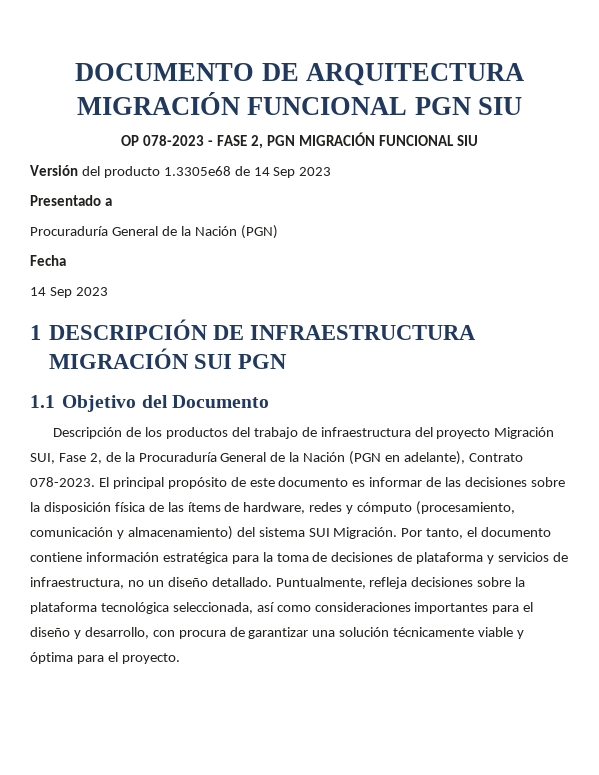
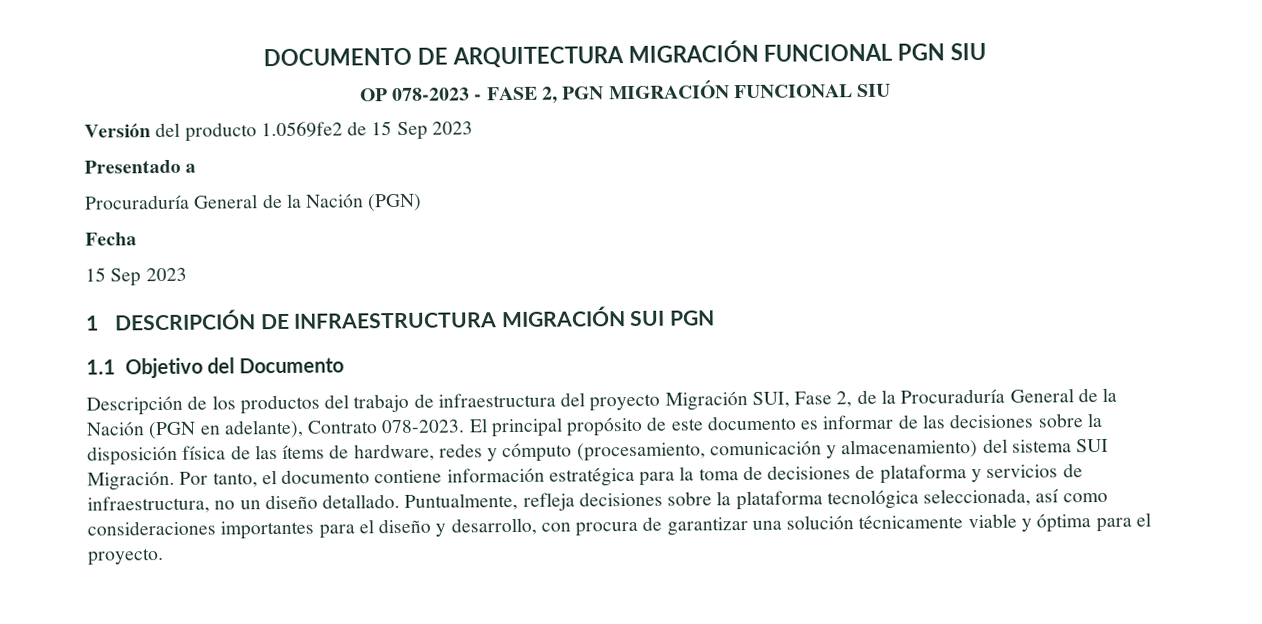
[163,166,270,176] 1.3305e68 de 14 -> [260,121,393,138] 1.0569fe2 de 15
[30,287,46,296] 14 -> [85,267,106,282] 15

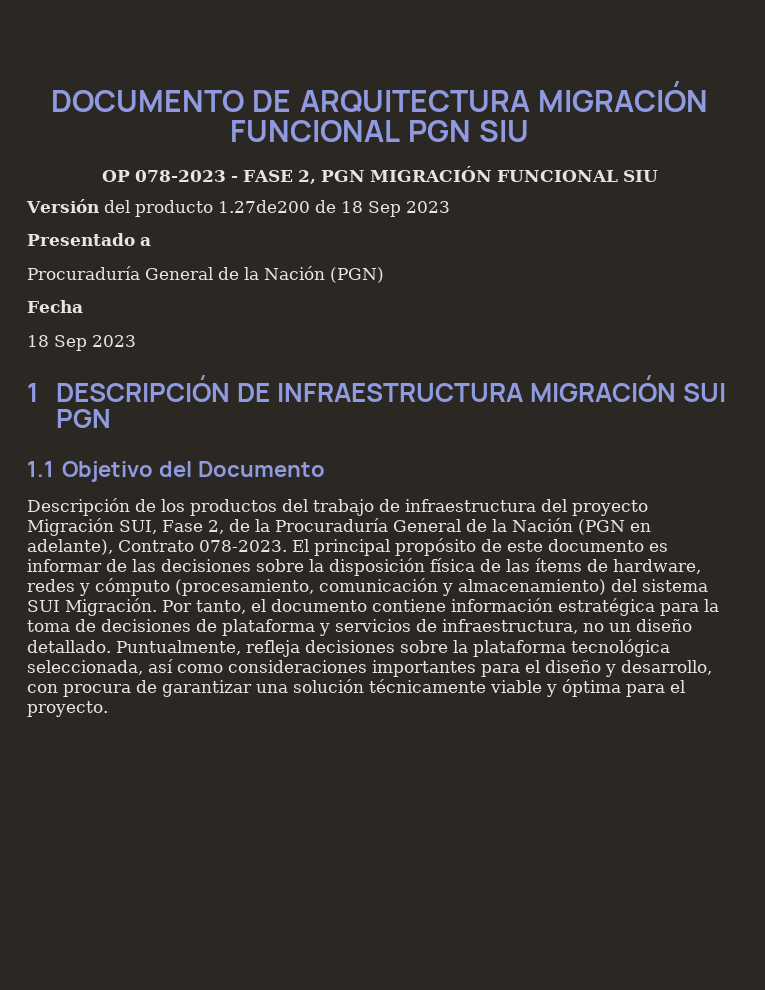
[260,121,393,138] 1.0569fe2 de 15 -> [217,200,363,213] 1.27de200 de 18
[85,267,106,282] 15 -> [27,335,49,347] 18

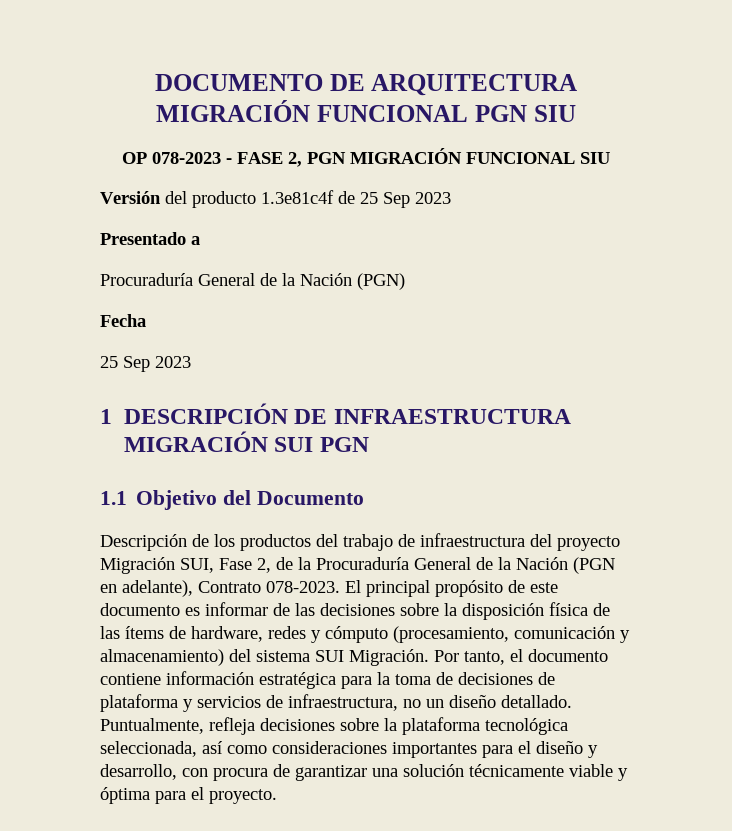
[217,200,363,213] 1.27de200 de 18 -> [261,190,378,204] 1.3e81c4f de 25
[27,335,49,347] 18 -> [100,356,118,368] 25

